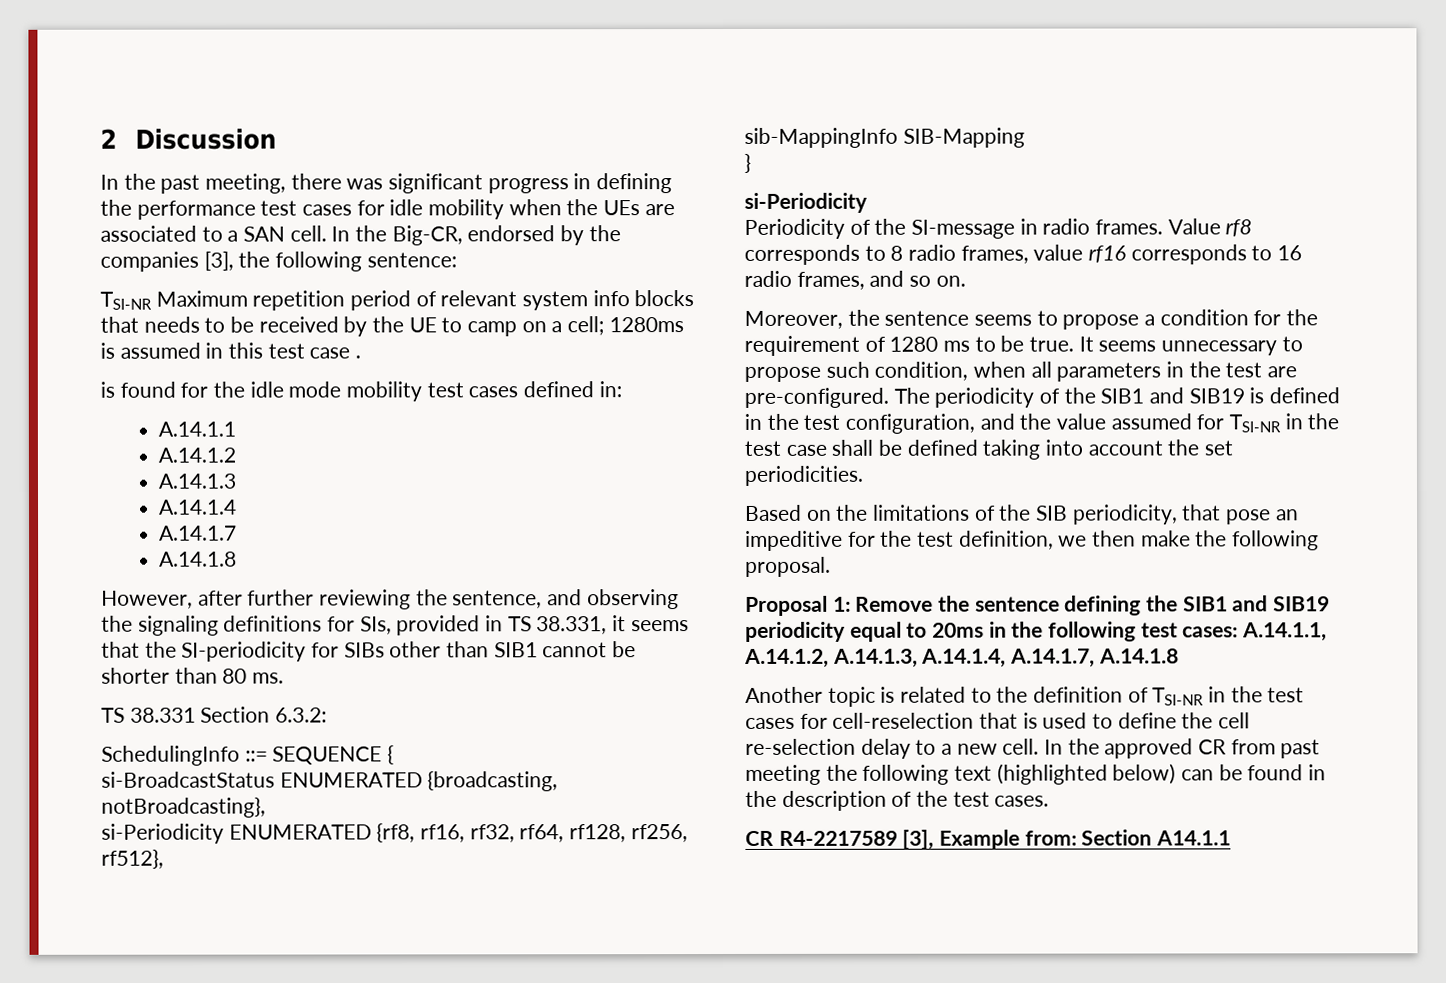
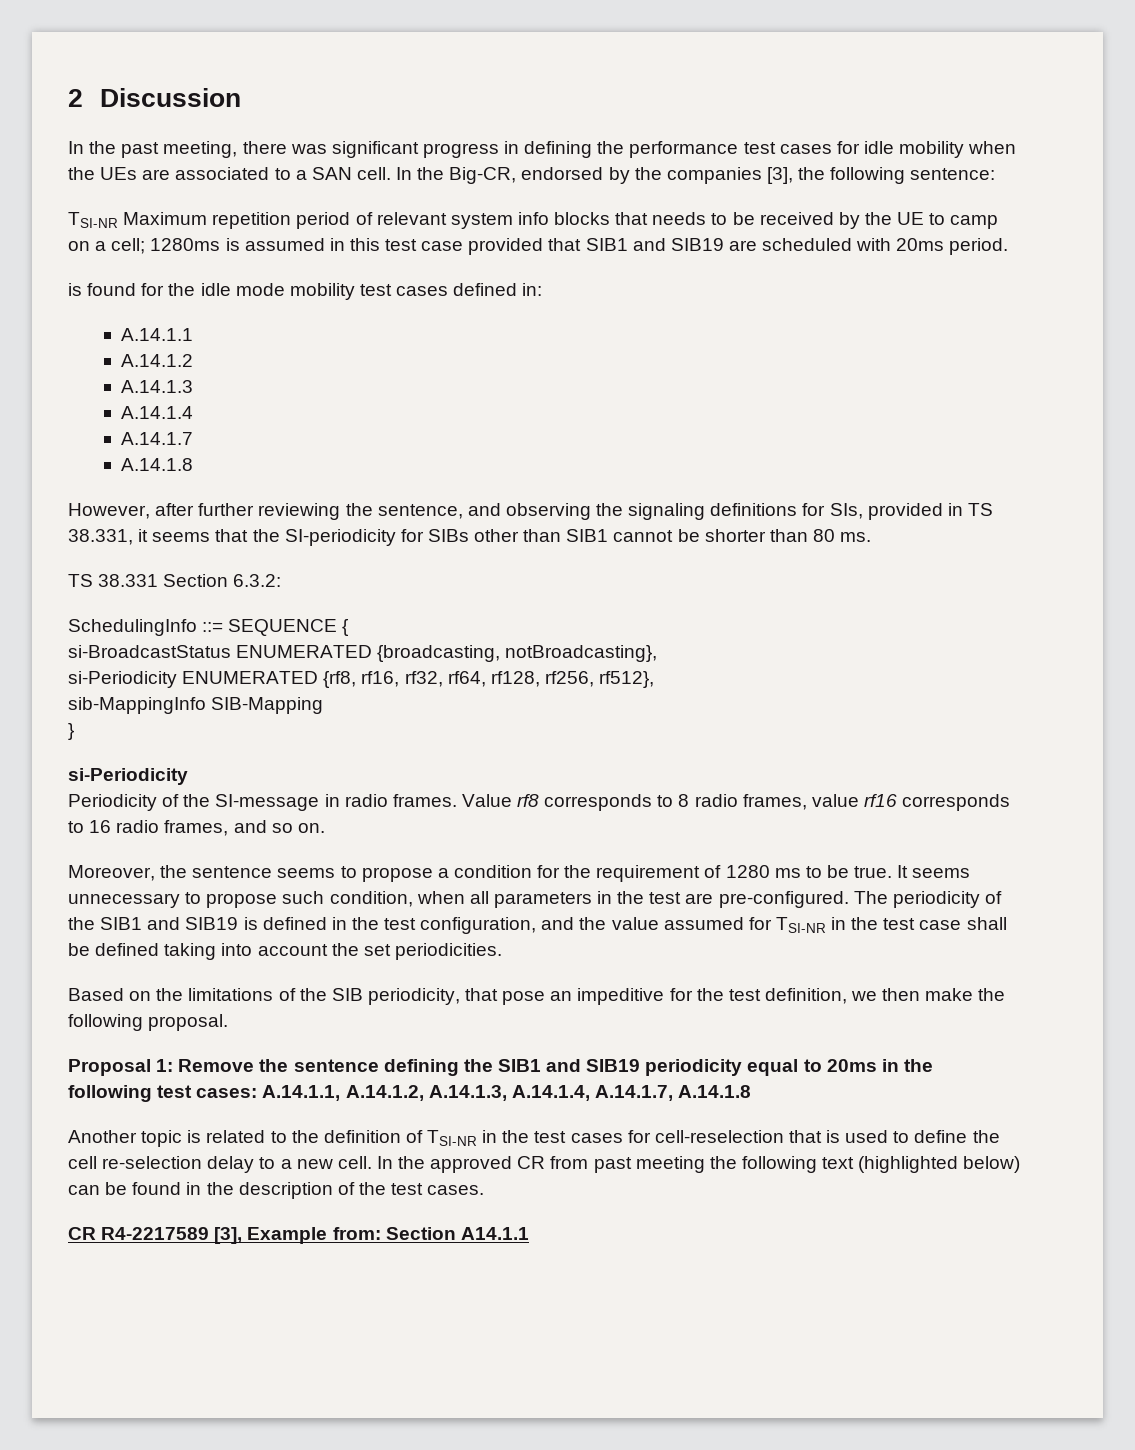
[355,355,362,359] . -> [468,238,1009,255] provided that SIB1 and SIB19 are scheduled with 20ms period.

